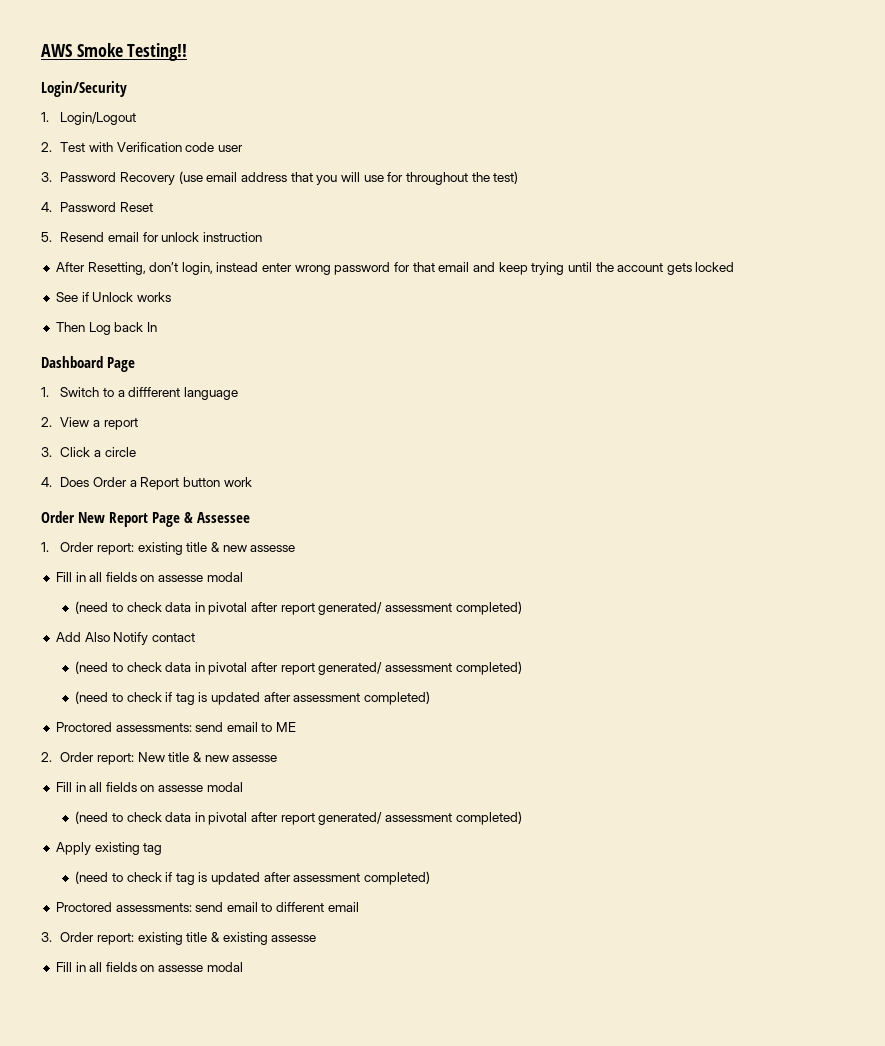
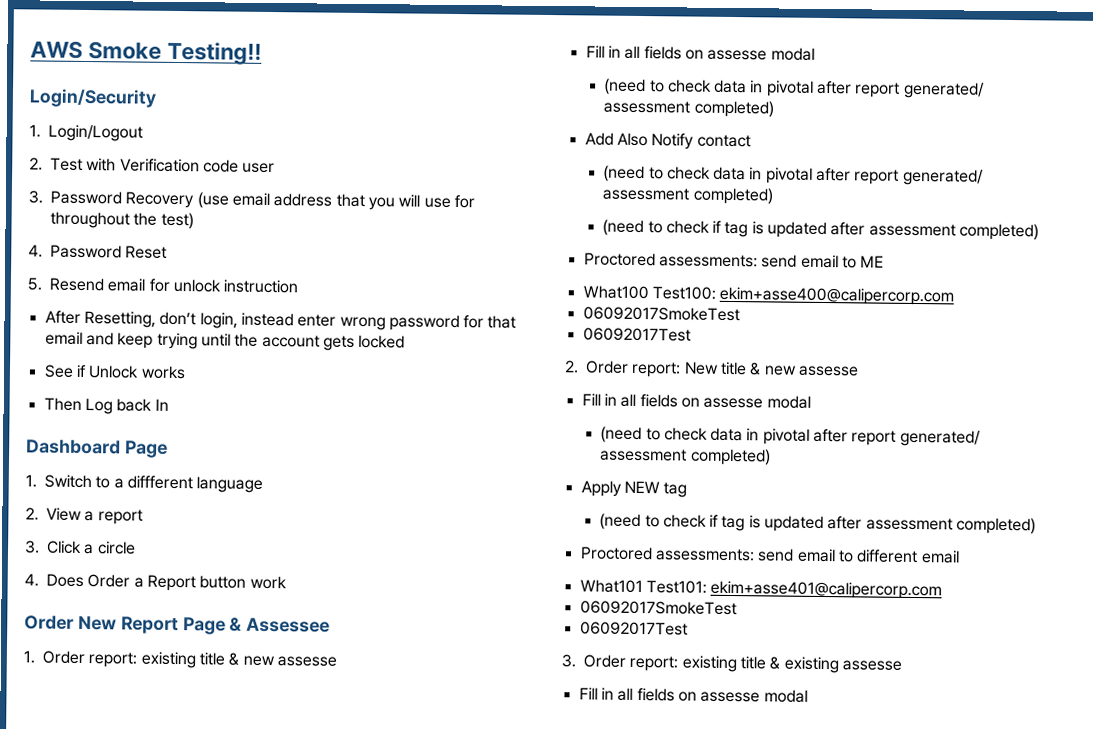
(297, 727) none -> [582,285,955,306] [582,306,740,322] [582,327,691,342] // What100 Test100: ekim+asse400@calipercorp.com // 06092017SmokeTest // 06092017Test
[94,842,140,855] existing -> [623,480,660,494] NEW
(359, 907) none -> [579,579,943,600] [579,600,737,616] [579,621,688,636] // What101 Test101: ekim+asse401@calipercorp.com // 06092017SmokeTest // 06092017Test

